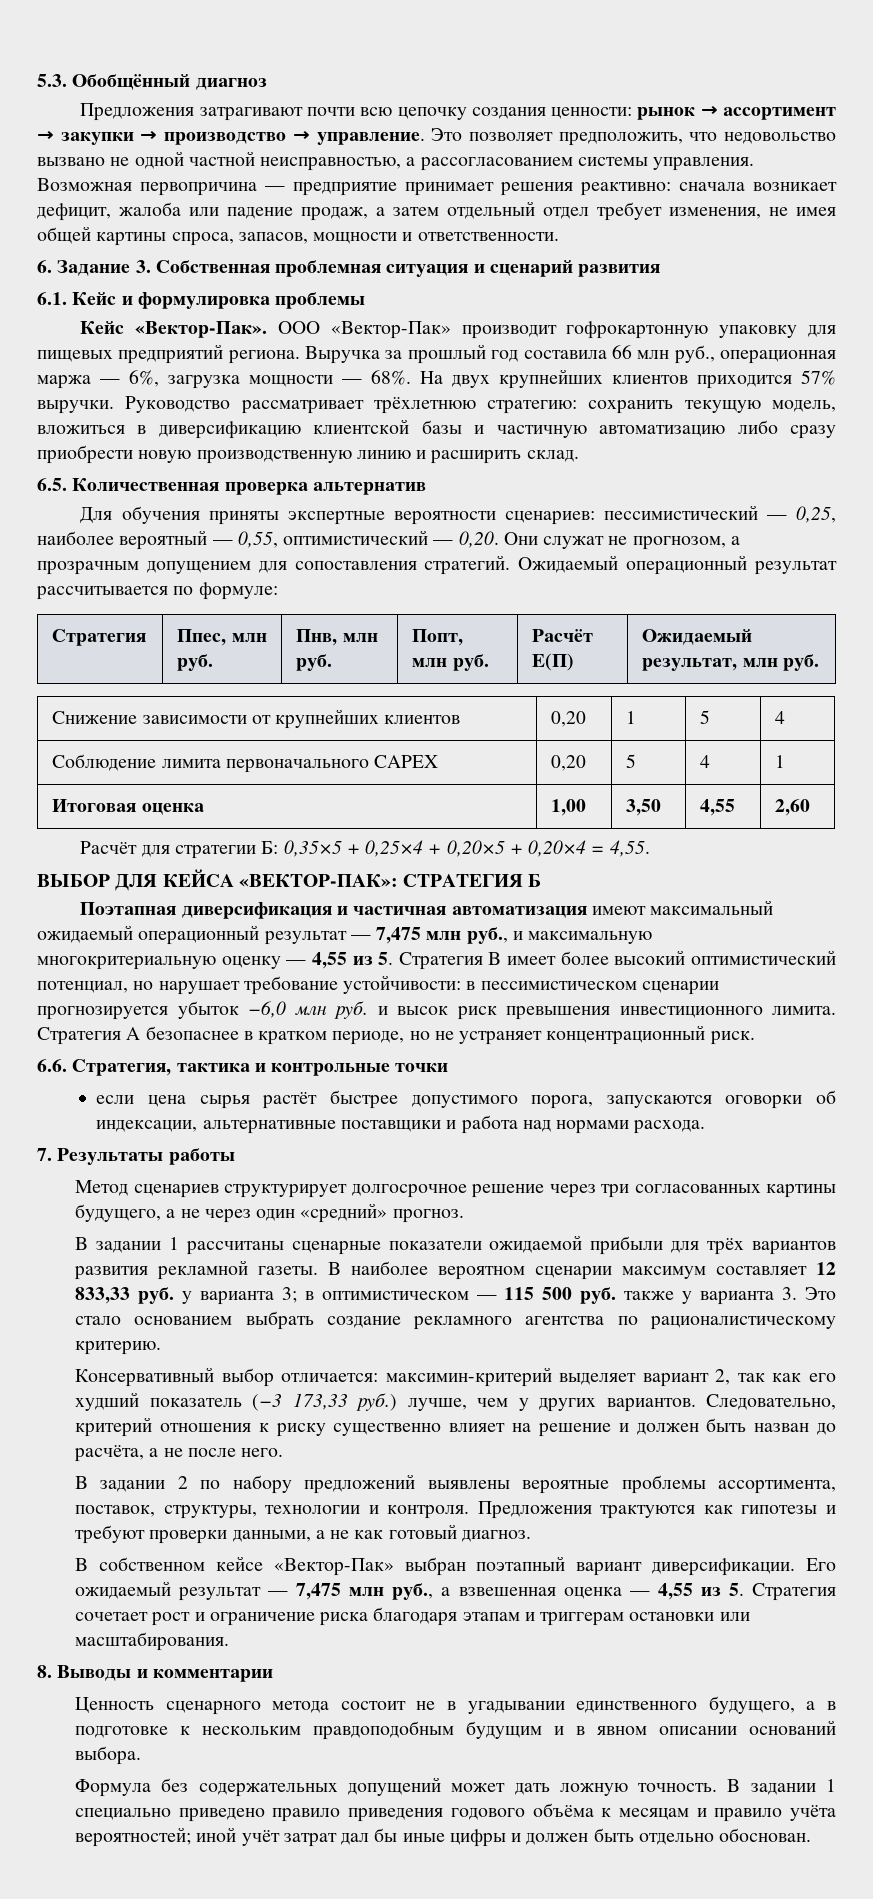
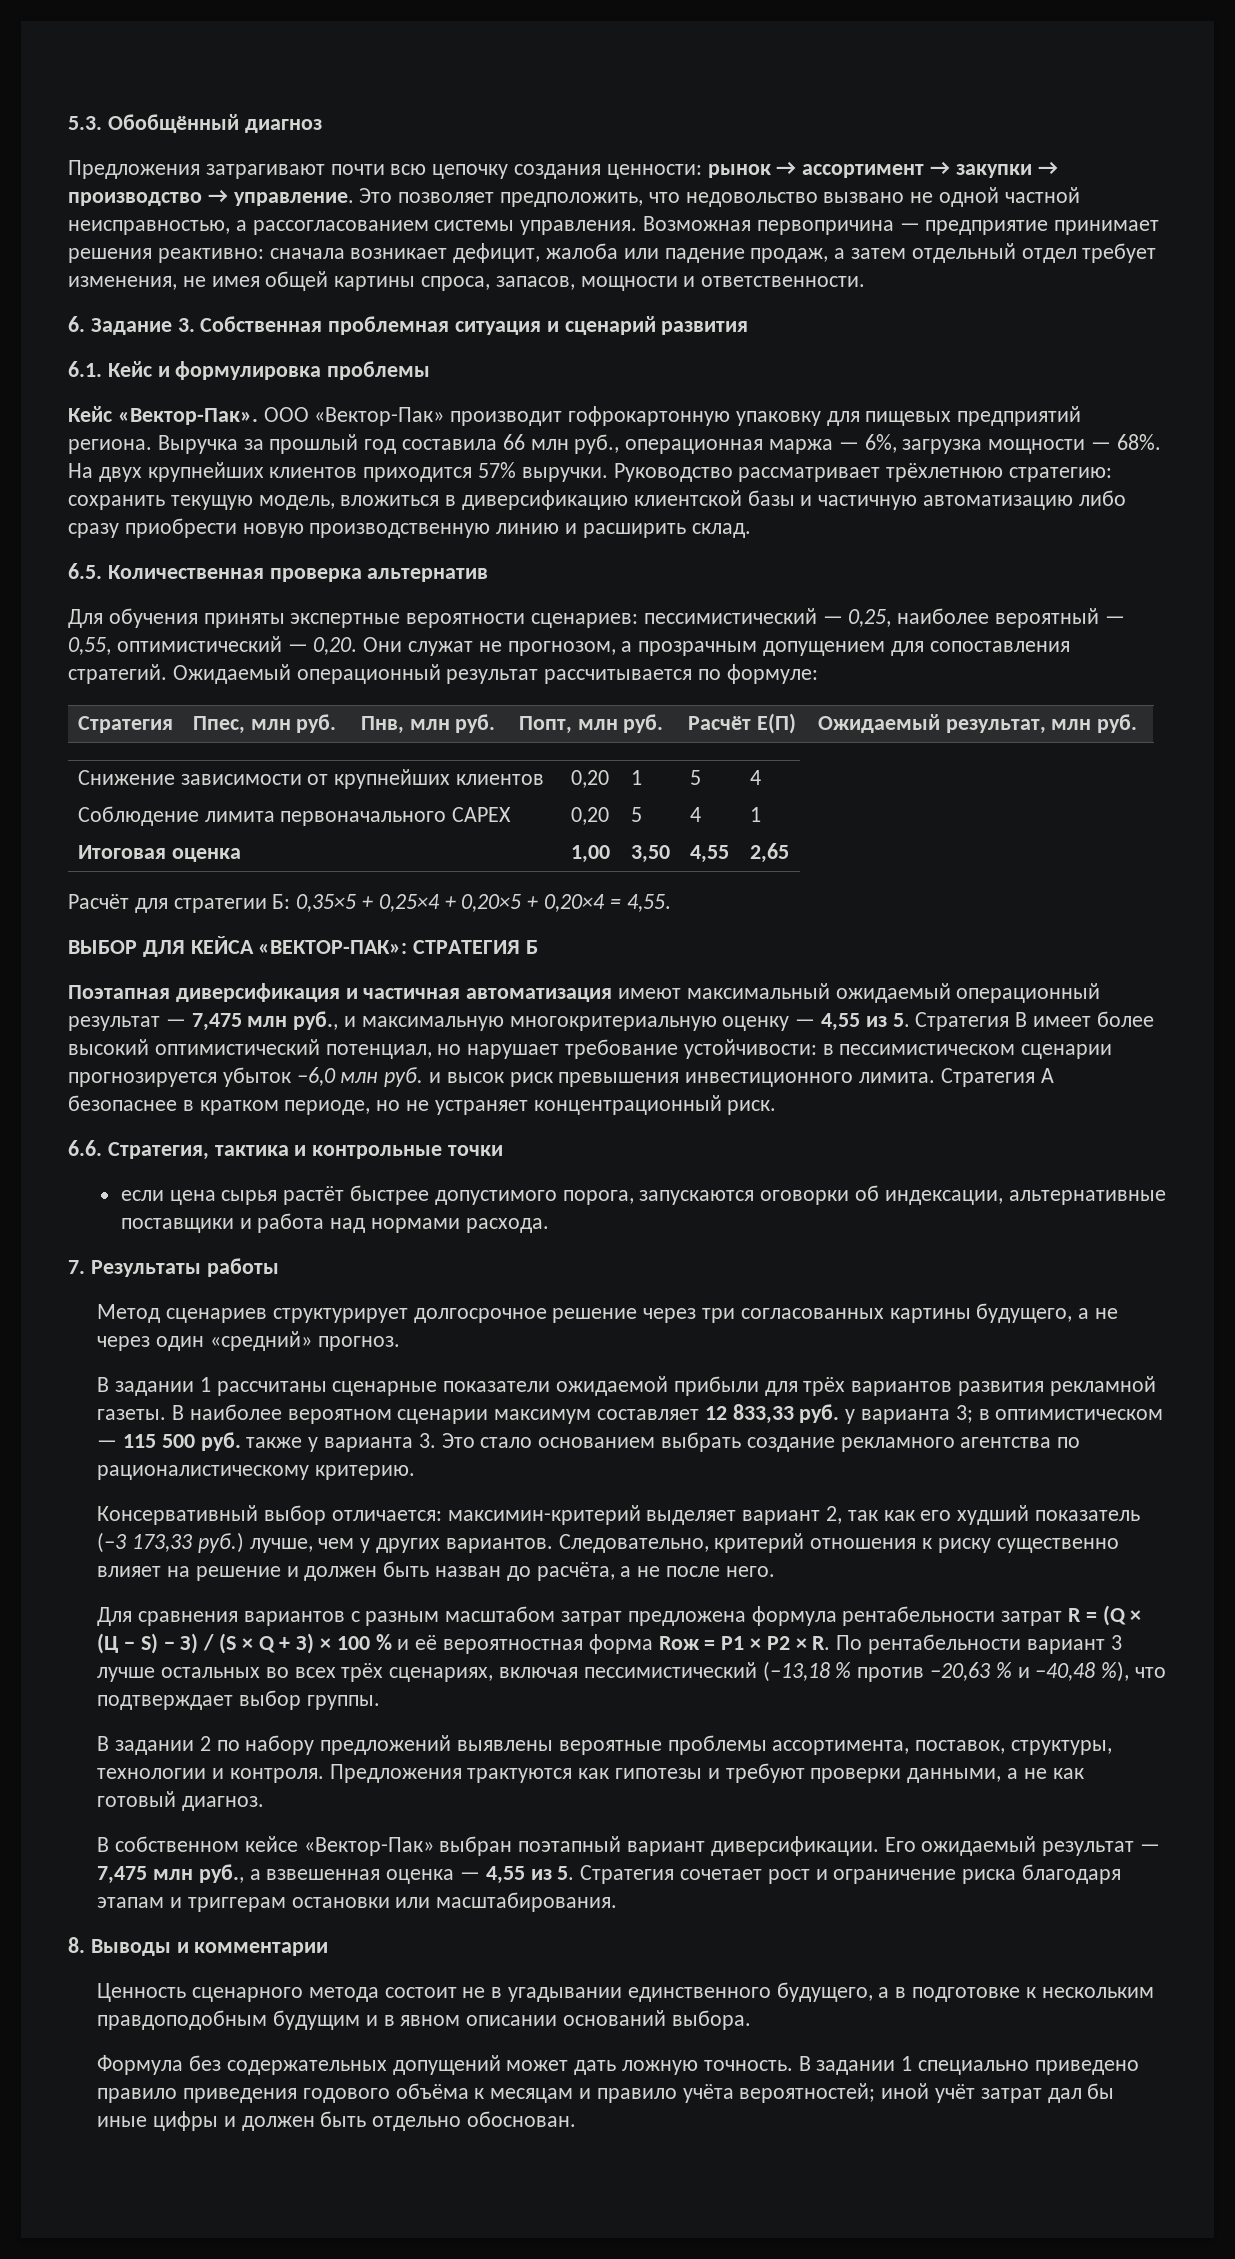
[775,799,811,816] 2,60 -> [749,843,789,863] 2,65
(284, 1452) none -> [97,1605,1142,1626] [97,1633,1122,1654] [97,1661,1166,1682] [97,1690,380,1710] // Для сравнения вариантов с разным масштабом затрат предложена формула рентабельности затрат R = (Q × (Ц − S) − З) / (S × Q + З) × 100 % и её вероятностная форма Rож = P1 × P2 × R. По рентабельности вариант 3 лучше остальных во всех трёх сценариях, включая пессимистический (−13,18 % против −20,63 % и −40,48 %), что подтверждает выбор группы.

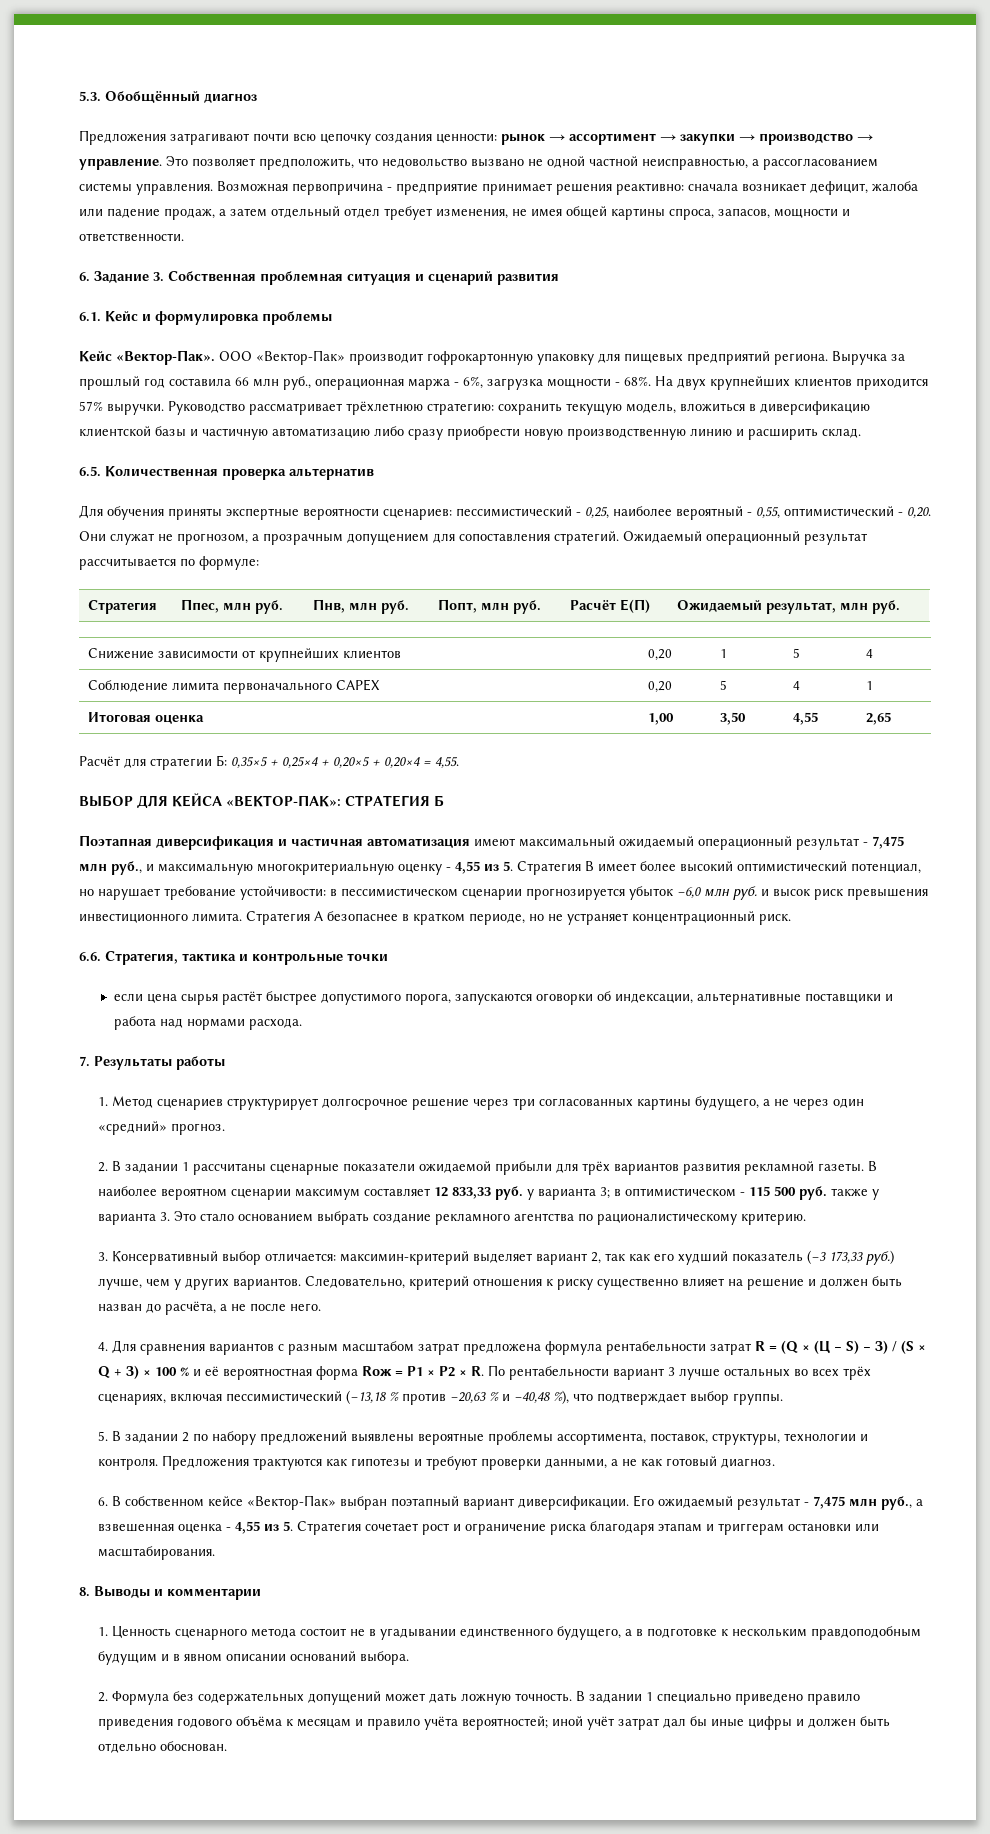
[899,223,920,231] — -> [387,187,392,191] -
[838,442,859,450] — -> [454,382,459,386] -
[1091,442,1112,450] — -> [615,382,620,386] -
[822,616,843,624] — -> [576,512,581,516] -
[1104,616,1125,624] — -> [747,512,752,516] -
[287,644,308,652] — -> [898,512,903,516] -
[165,1019,186,1027] — -> [863,842,868,846] -
[795,1019,816,1027] — -> [446,867,451,871] -
(279, 1267) none -> [98,1097,109,1106] 1.
(400, 1343) none -> [98,1162,109,1172] 2.
[97,1440,118,1448] — -> [740,1192,746,1196] -
(415, 1472) none -> [98,1252,109,1261] 3.
(775, 1571) none -> [98,1342,109,1351] 4.
(380, 1702) none -> [98,1431,109,1441] 5.
(264, 1803) none -> [98,1497,109,1506] 6.
[1139,1844,1160,1852] — -> [804,1502,810,1506] -
[459,1872,480,1880] — -> [226,1527,232,1531] -
(329, 1949) none -> [98,1627,109,1636] 1.
(751, 2020) none -> [98,1692,109,1702] 2.

